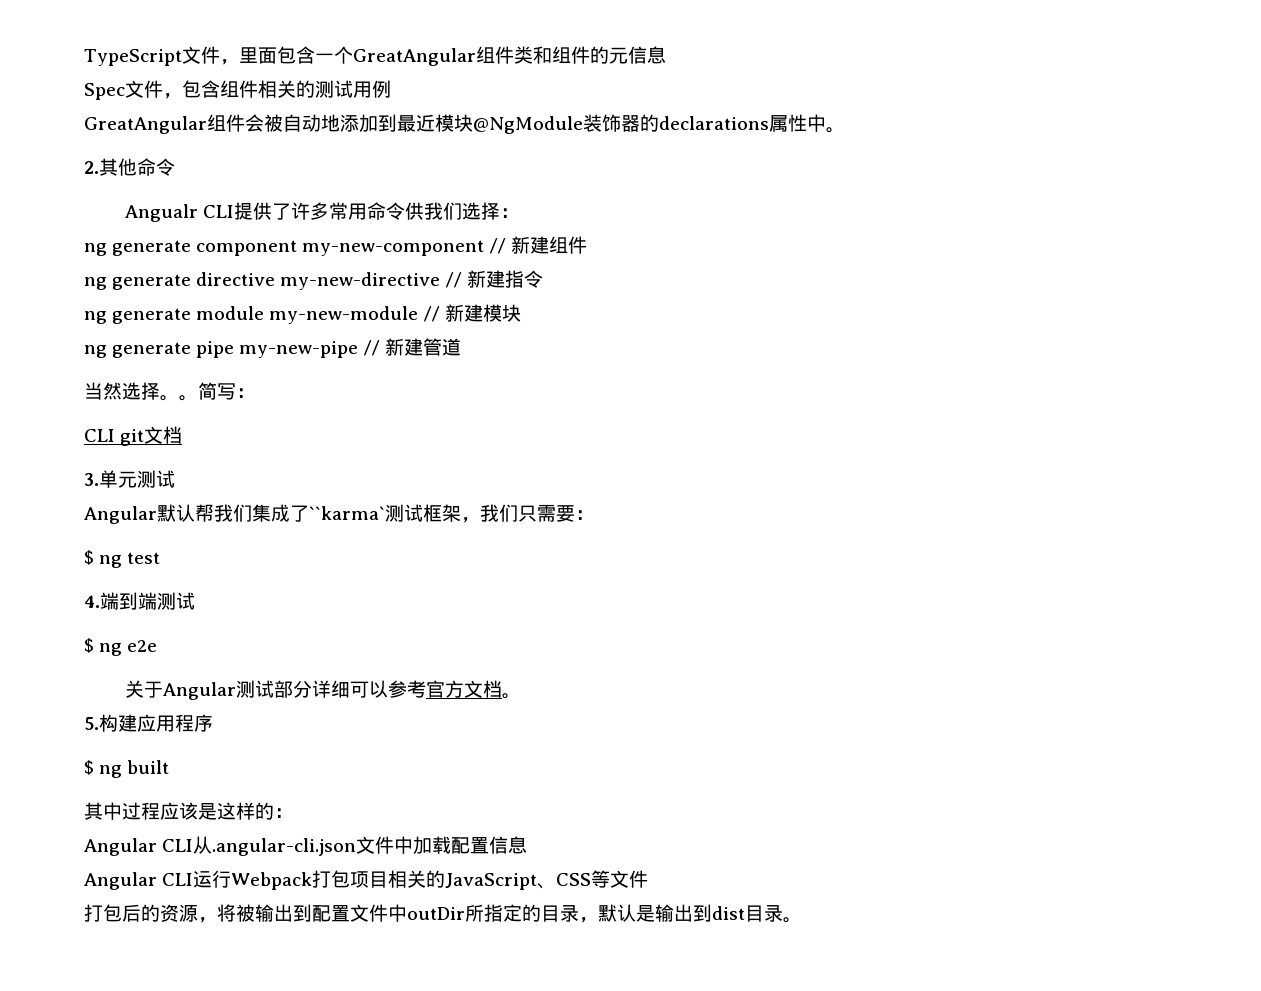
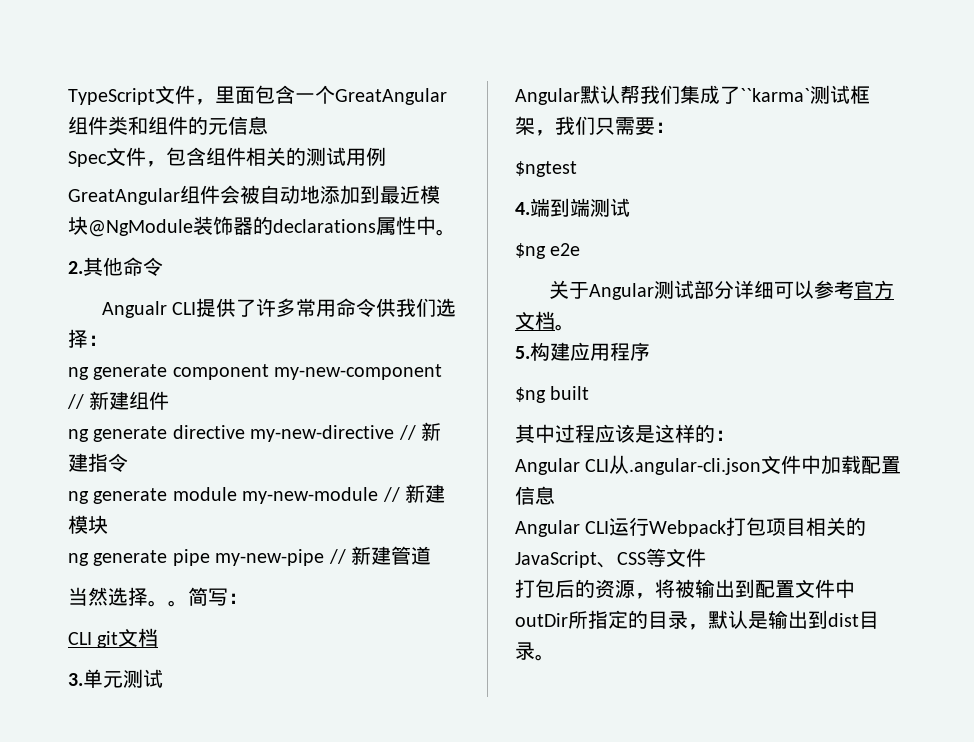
[84,550,161,568] $ ng test -> [515,161,577,177] $ngtest
[84,638,123,656] $ ng -> [515,243,546,259] $ng
[84,760,123,778] $ ng -> [515,387,546,403] $ng

